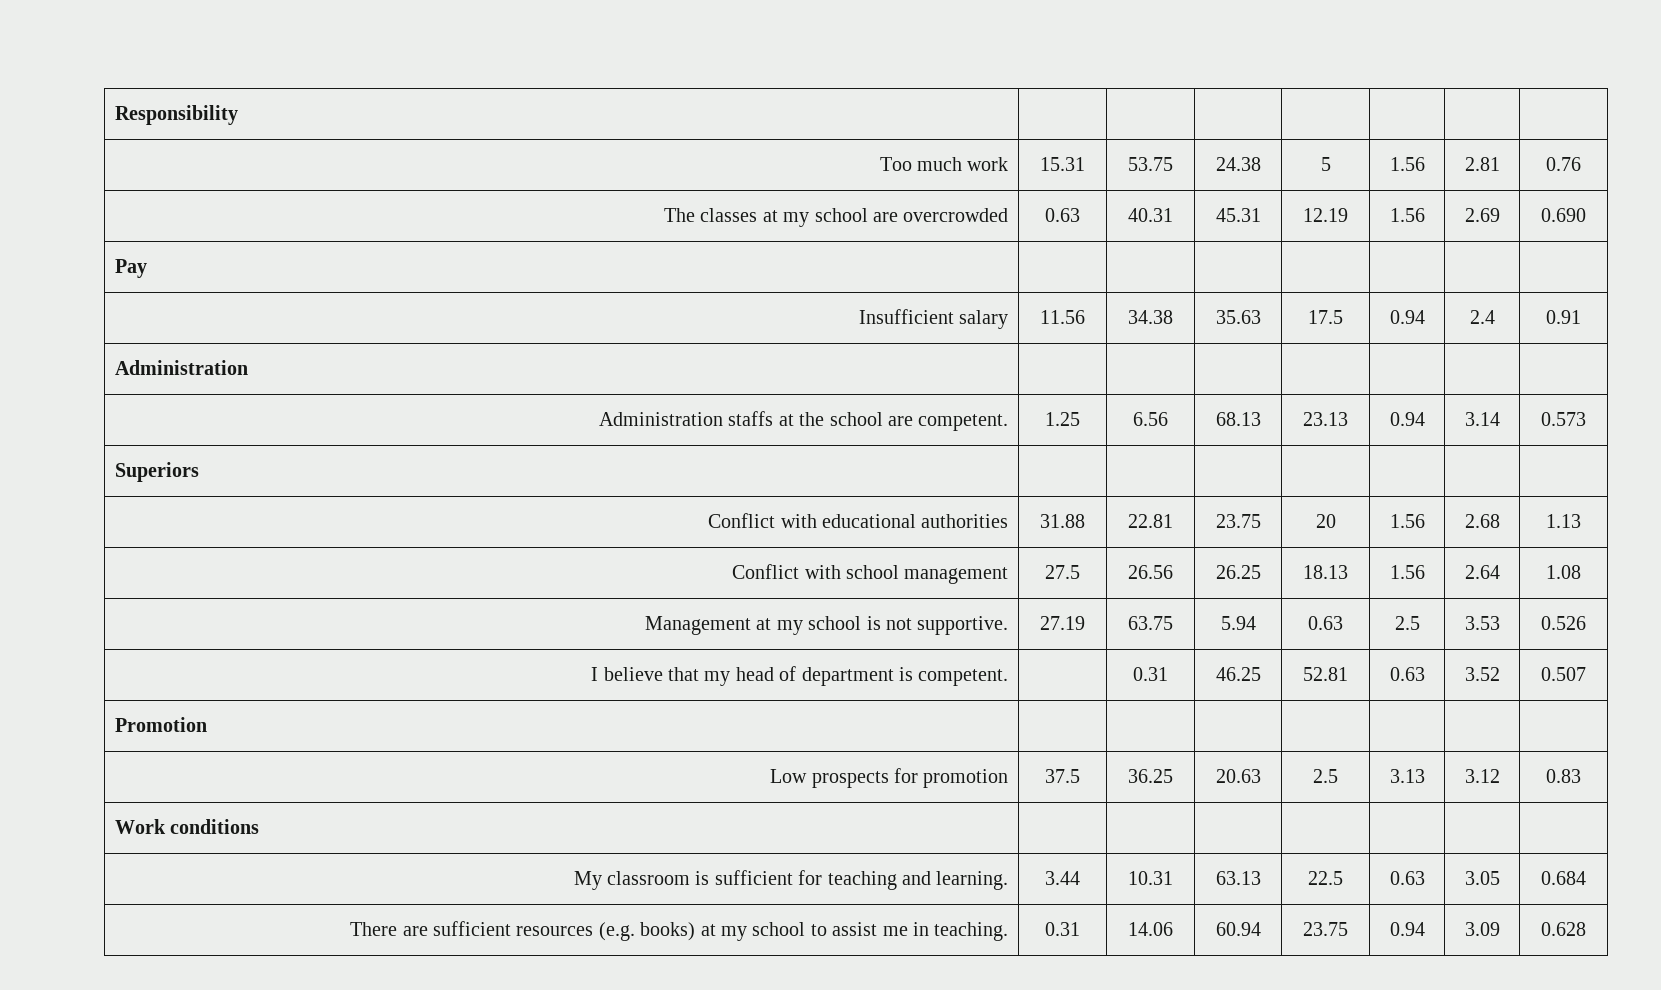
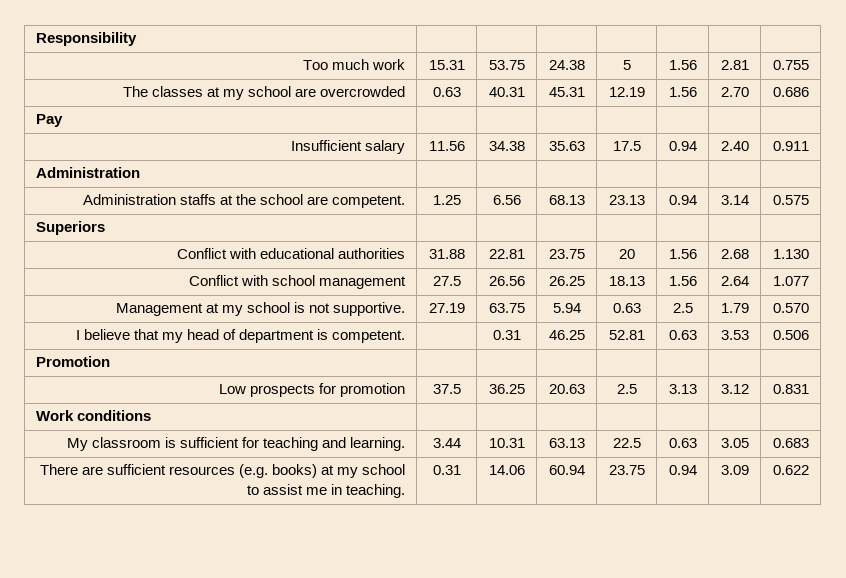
[1546,157,1581,171] 0.76 -> [772,60,809,70] 0.755
[1464,208,1500,222] [1541,208,1586,222] 2.69 | 0.690 -> [720,87,749,97] [772,87,809,97] 2.70 | 0.686
[1469,310,1495,324] [1546,310,1581,324] 2.4 | 0.91 -> [720,141,749,151] [772,141,809,151] 2.40 | 0.911
[1541,412,1586,426] 0.573 -> [772,195,809,205] 0.575
[1546,514,1581,528] 1.13 -> [772,249,809,259] 1.130
[1546,565,1581,579] 1.08 -> [772,276,809,286] 1.077
[1464,616,1500,630] [1541,616,1586,630] 3.53 | 0.526 -> [720,303,749,313] [772,303,809,313] 1.79 | 0.570
[1464,667,1500,681] [1541,667,1586,681] 3.52 | 0.507 -> [720,330,749,340] [772,330,809,340] 3.53 | 0.506
[1546,769,1581,783] 0.83 -> [772,384,809,394] 0.831
[1541,871,1586,885] 0.684 -> [772,438,809,448] 0.683
[1541,922,1586,936] 0.628 -> [772,465,809,475] 0.622

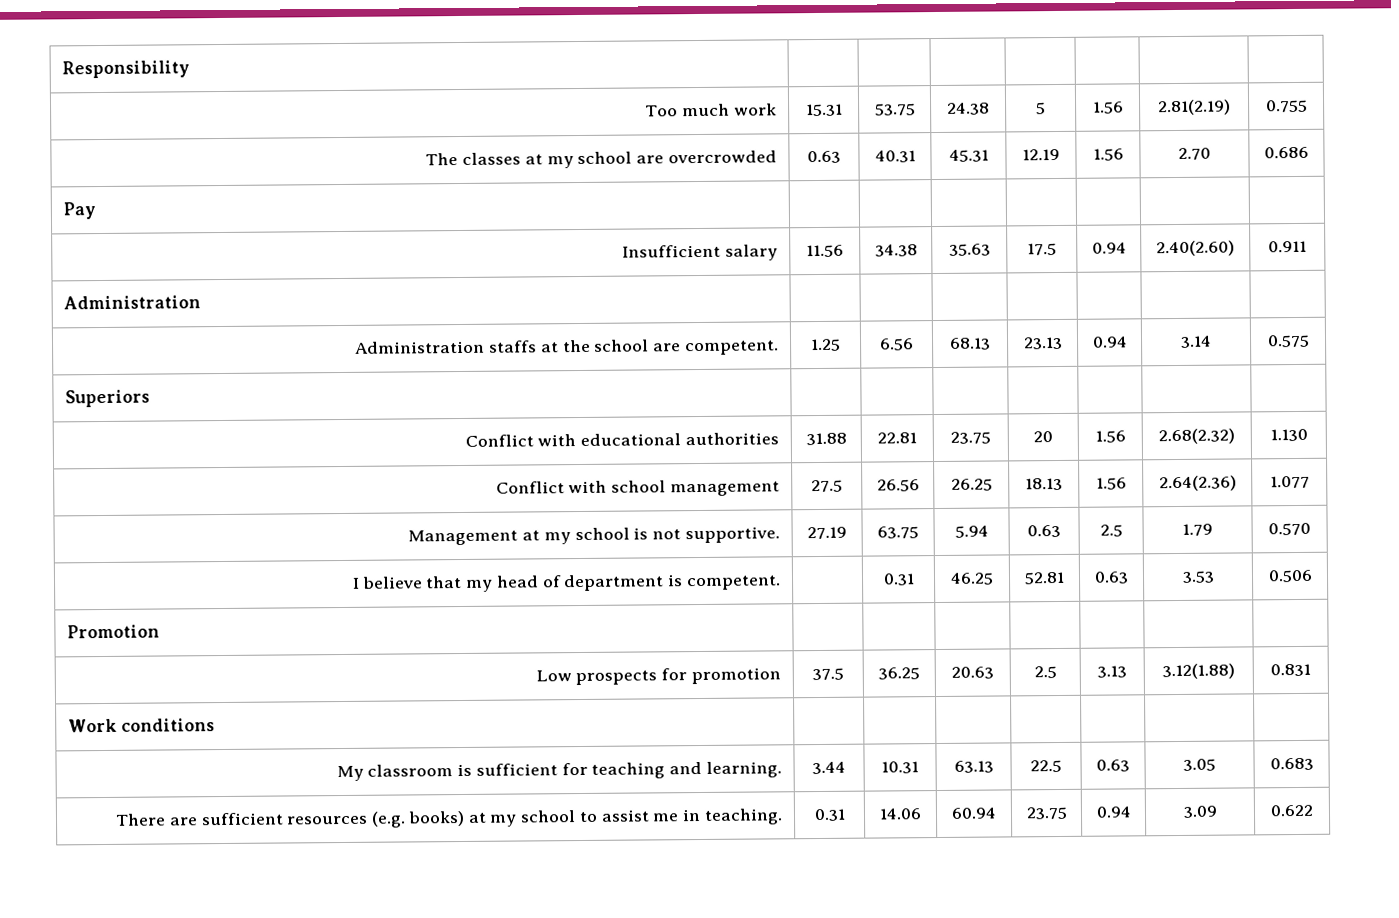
[720,60,749,70] 2.81 -> [1157,99,1231,116] 2.81(2.19)
[720,141,749,151] 2.40 -> [1155,240,1235,257] 2.40(2.60)
[720,249,749,259] 2.68 -> [1157,428,1235,445] 2.68(2.32)
[720,276,749,286] 2.64 -> [1158,475,1237,492] 2.64(2.36)
[720,384,749,394] 3.12 -> [1161,663,1235,680] 3.12(1.88)

